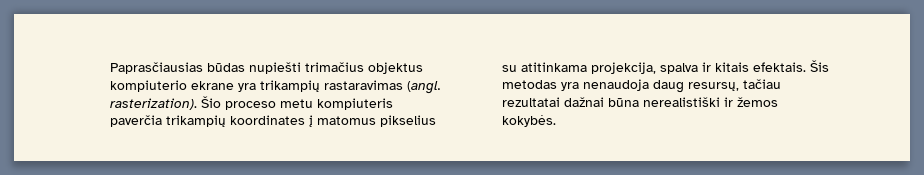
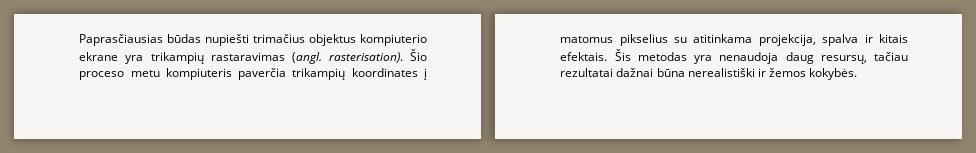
[109,98,197,110] rasterization). -> [328,52,403,63] rasterisation).

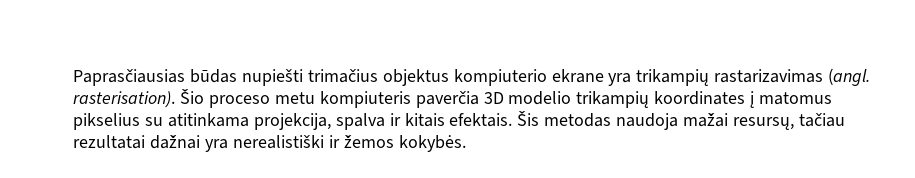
[210,52,285,61] rastaravimas -> [714,69,824,83] rastarizavimas
(287, 74) none -> [483,91,572,105] 3D modelio
[694,52,814,64] yra nenaudoja daug -> [615,113,728,130] naudoja mažai
[656,68,685,77] būna -> [205,139,229,152] yra

